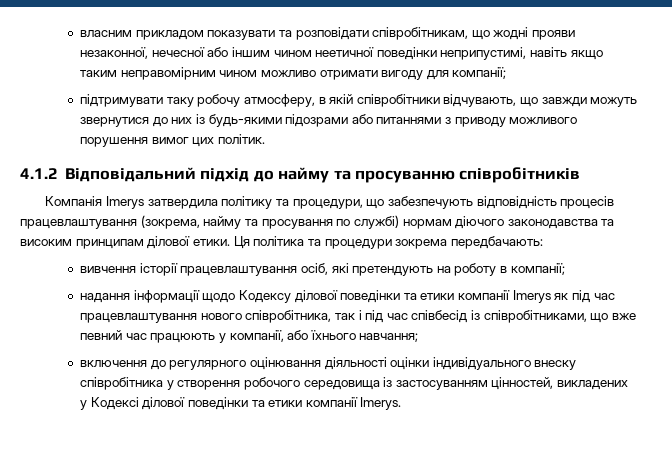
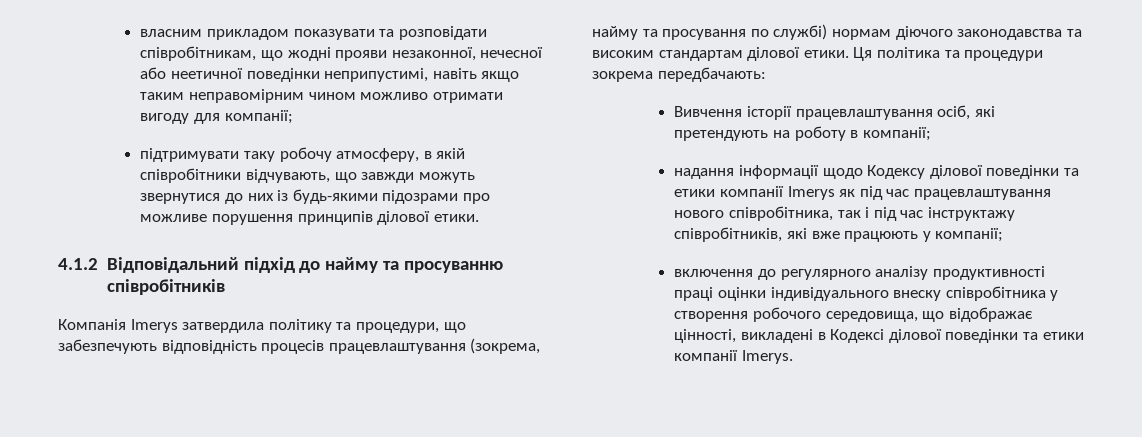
[231,47,312,57] іншим чином -> (167, 73) none
[351,114,578,127] [79,134,265,147] або питаннями з приводу можливого порушення вимог цих політик. -> [462,193,490,204] [140,211,479,225] про можливе порушення принципів ділової етики.
[75,239,144,249] принципам -> [658,50,743,61] стандартам
[79,266,136,273] вивчення -> [674,106,743,117] Вивчення
[411,310,637,323] [79,330,419,343] співбесід із співробітниками, що вже певний час працюють у компанії, або їхнього навчання; -> [927,207,1015,221] [674,227,1004,242] інструктажу співробітників, які вже працюють у компанії;
[249,357,387,370] оцінювання діяльності -> [875,266,1045,280] [674,287,714,301] аналізу продуктивності праці
[303,377,629,390] [79,400,87,410] середовища із застосуванням цінностей, викладених у -> [825,307,1033,322] [674,329,826,343] середовища, що відображає цінності, викладені в

